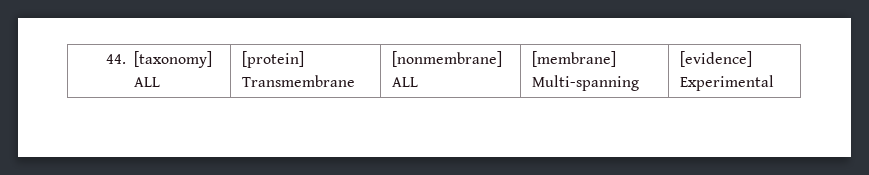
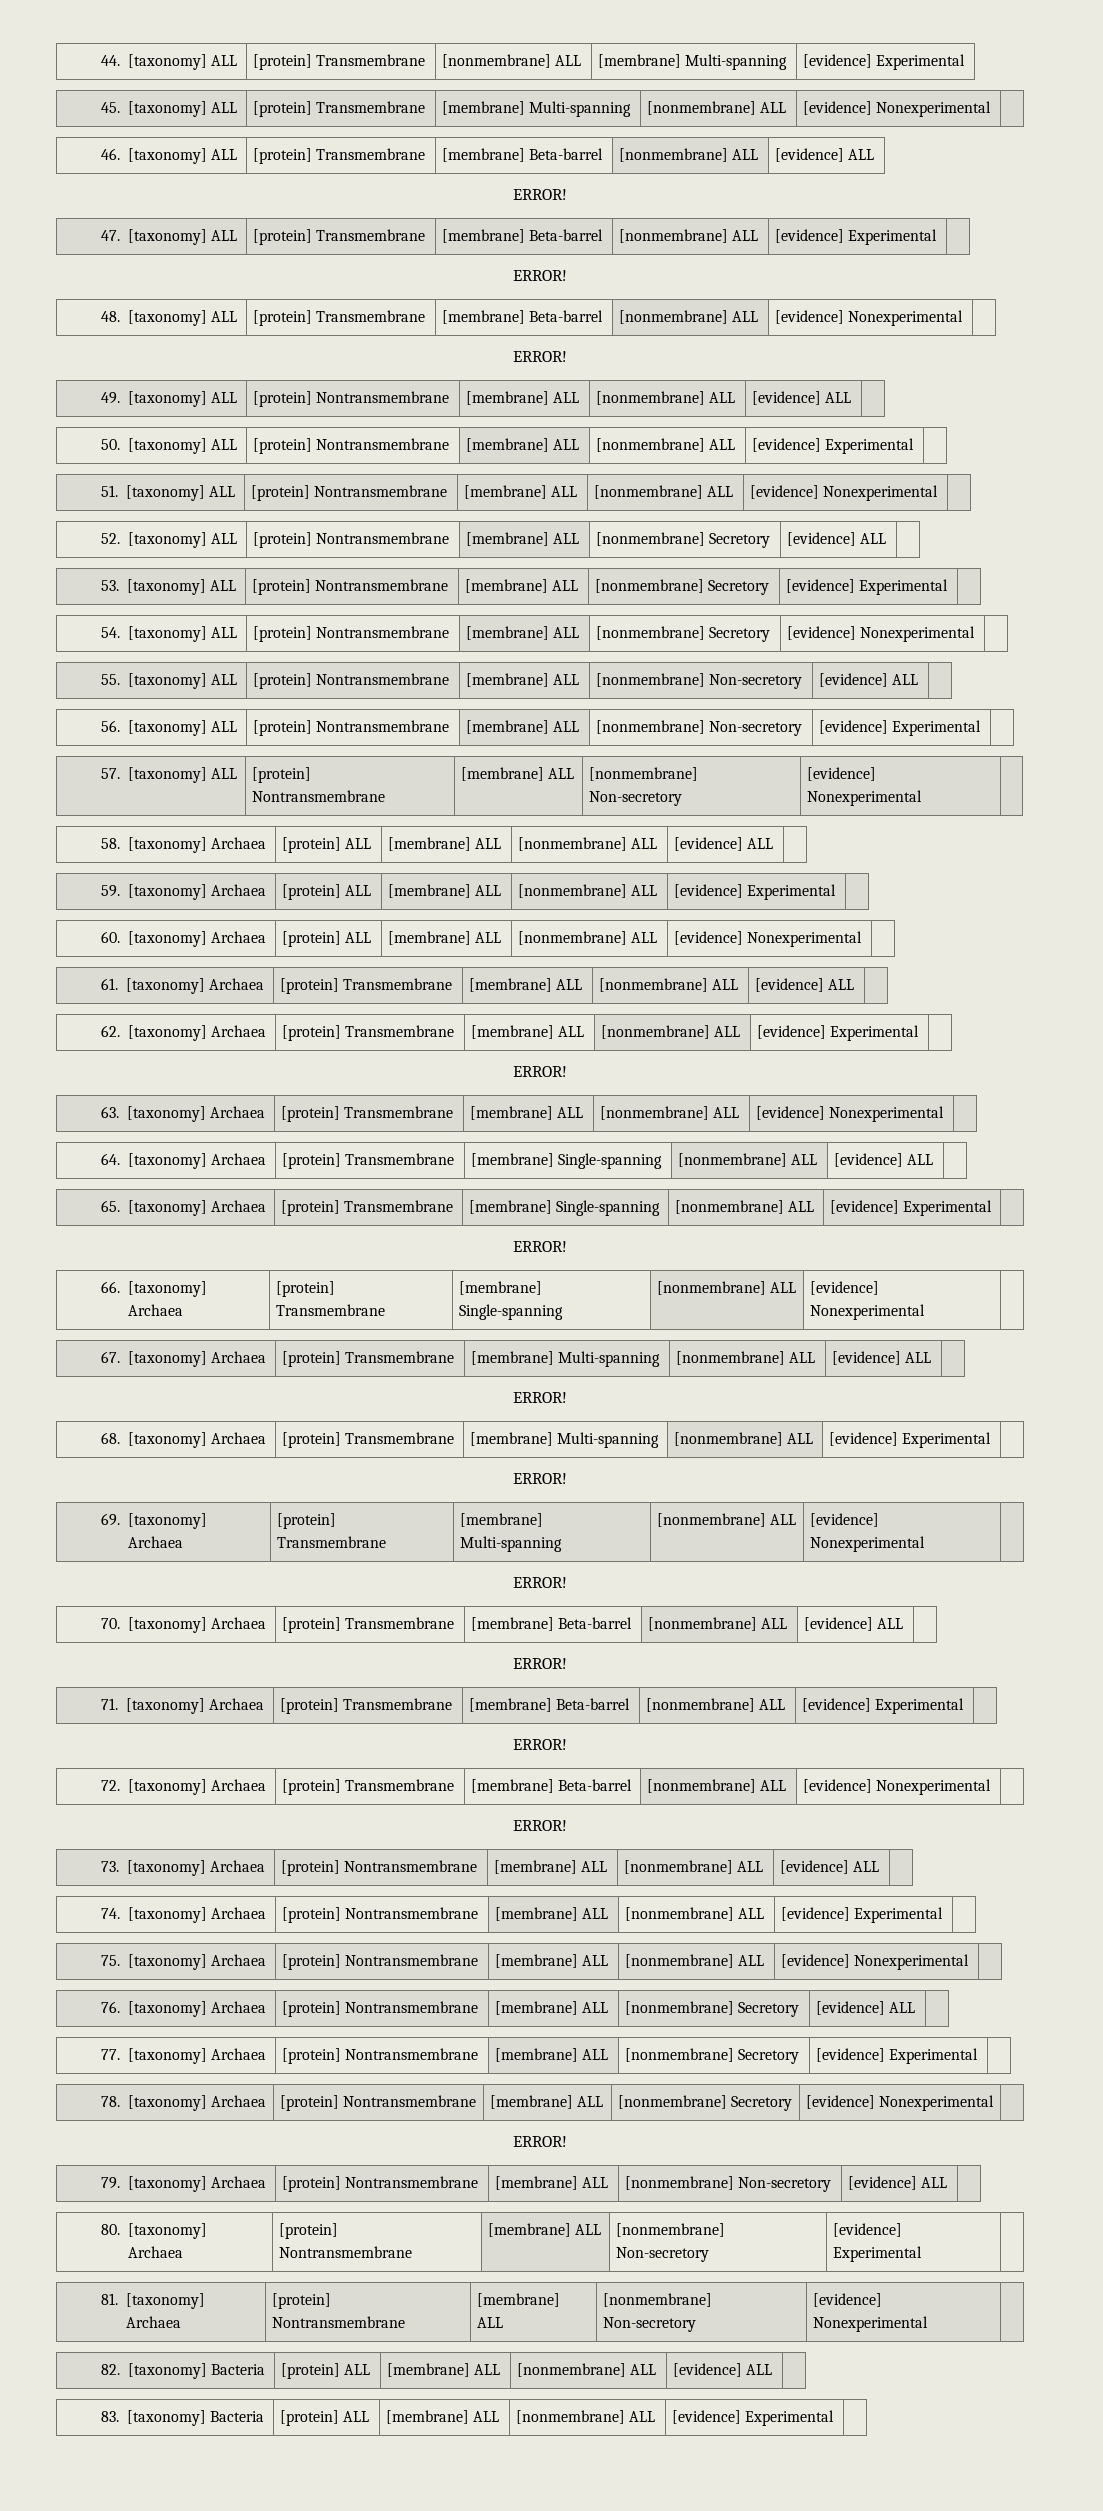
(774, 83) none -> [101,101,238,117] [253,101,426,117] [442,101,632,117] [647,101,787,115] [803,101,992,117] [101,148,238,164] [253,148,426,164] [442,148,604,162] [619,148,759,162] [775,148,875,162] [513,189,567,200] [101,229,238,245] [253,229,426,245] [442,229,604,243] [619,229,759,243] [775,229,938,245] [513,270,567,281] [101,310,238,326] [253,310,426,326] [442,310,604,324] [619,310,759,324] [775,310,964,326] [513,351,567,362] [101,391,238,407] [253,391,450,407] [466,391,580,405] [596,391,736,405] [752,391,852,405] [101,438,238,454] [253,438,450,454] [466,438,580,452] [596,438,736,452] [752,438,915,454] [101,485,236,501] [251,485,448,501] [464,485,578,499] [594,485,734,499] [750,485,939,501] [101,532,238,548] [253,532,450,548] [466,532,580,546] [596,532,771,548] [787,532,887,546] [101,579,237,595] [252,579,449,595] [465,579,579,593] [595,579,770,595] [786,579,949,595] [101,626,238,642] [253,626,450,642] [466,626,580,640] [596,626,771,642] [787,626,976,642] [101,673,238,689] [253,673,450,689] [466,673,580,687] [596,673,803,689] [819,673,919,687] [101,720,238,736] [253,720,450,736] [466,720,580,734] [596,720,803,736] [819,720,982,736] [101,767,238,783] [252,767,312,783] [252,790,386,802] [461,767,575,781] [589,767,699,781] [589,791,683,806] [807,767,877,781] [807,790,923,806] [101,837,267,853] [282,837,372,853] [388,837,502,851] [518,837,658,851] [674,837,774,851] [101,884,267,900] [282,884,372,900] [388,884,502,898] [518,884,658,898] [674,884,837,900] [101,931,267,947] [282,931,372,947] [388,931,502,945] [518,931,658,945] [674,931,863,947] [101,978,265,994] [280,978,453,994] [469,978,583,992] [599,978,739,992] [755,978,855,992] [101,1025,267,1041] [282,1025,455,1041] [471,1025,585,1039] [601,1025,741,1039] [757,1025,920,1041] [513,1066,567,1077] [101,1106,266,1122] [281,1106,454,1122] [470,1106,584,1120] [600,1106,740,1120] [756,1106,945,1122] [101,1153,267,1169] [282,1153,455,1169] [471,1153,663,1169] [678,1153,818,1167] [834,1153,934,1167] [101,1200,267,1216] [281,1200,454,1216] [469,1200,661,1216] [675,1200,815,1214] [830,1200,993,1216] [513,1241,567,1252] [101,1281,208,1297] [128,1304,184,1316] [276,1281,336,1297] [276,1304,386,1316] [459,1281,543,1295] [459,1304,564,1320] [657,1281,797,1295] [810,1281,880,1295] [810,1304,926,1320] [101,1351,267,1367] [282,1351,455,1367] [471,1351,661,1367] [676,1351,816,1365] [832,1351,932,1365] [513,1392,567,1403] [101,1432,267,1448] [282,1432,455,1448] [470,1432,660,1448] [674,1432,814,1446] [829,1432,992,1448] [513,1473,567,1484] [101,1513,208,1529] [128,1536,184,1548] [277,1513,337,1529] [277,1536,387,1548] [460,1513,544,1527] [460,1536,563,1552] [657,1513,797,1527] [810,1513,880,1527] [810,1536,926,1552] [513,1577,567,1588] [101,1617,267,1633] [282,1617,455,1633] [471,1617,633,1631] [648,1617,788,1631] [804,1617,904,1631] [513,1658,567,1669] [101,1698,265,1714] [280,1698,453,1714] [469,1698,631,1712] [646,1698,786,1712] [802,1698,965,1714] [513,1739,567,1750] [101,1779,267,1795] [282,1779,455,1795] [471,1779,633,1793] [647,1779,787,1793] [803,1779,992,1795] [513,1820,567,1831] [101,1860,266,1876] [281,1860,478,1876] [494,1860,608,1874] [624,1860,764,1874] [780,1860,880,1874] [101,1907,267,1923] [282,1907,479,1923] [495,1907,609,1921] [625,1907,765,1921] [781,1907,944,1923] [101,1954,267,1970] [282,1954,479,1970] [495,1954,609,1968] [625,1954,765,1968] [781,1954,970,1970] [101,2001,267,2017] [282,2001,479,2017] [495,2001,609,2015] [625,2001,800,2017] [816,2001,916,2015] [101,2048,267,2064] [282,2048,479,2064] [495,2048,609,2062] [625,2048,800,2064] [816,2048,979,2064] [101,2095,267,2111] [280,2095,477,2111] [490,2095,604,2109] [618,2095,793,2111] [806,2095,995,2111] [513,2136,567,2147] [101,2176,267,2192] [282,2176,479,2192] [495,2176,609,2190] [625,2176,832,2192] [848,2176,948,2190] [101,2223,208,2239] [128,2246,184,2258] [279,2223,339,2239] [279,2246,413,2258] [488,2223,602,2237] [616,2223,726,2237] [616,2247,710,2262] [833,2223,903,2237] [833,2246,923,2262] [101,2293,206,2309] [126,2316,182,2328] [272,2293,332,2309] [272,2316,406,2328] [477,2293,561,2307] [477,2317,504,2328] [603,2293,713,2307] [603,2317,697,2332] [813,2293,883,2307] [813,2316,929,2332] [101,2363,266,2379] [281,2363,371,2379] [387,2363,501,2377] [517,2363,657,2377] [673,2363,773,2377] [101,2410,265,2426] [280,2410,370,2426] [386,2410,500,2424] [516,2410,656,2424] [672,2410,835,2426] // 45. [taxonomy] ALL | [protein] Transmembrane | [membrane] Multi-spanning | [nonmembrane] ALL | [evidence] Nonexperimental | // 46. [taxonomy] ALL | [protein] Transmembrane | [membrane] Beta-barrel | [nonmembrane] ALL | [evidence] ALL // ERROR! // 47. [taxonomy] ALL | [protein] Transmembrane | [membrane] Beta-barrel | [nonmembrane] ALL | [evidence] Experimental | // ERROR! // 48. [taxonomy] ALL | [protein] Transmembrane | [membrane] Beta-barrel | [nonmembrane] ALL | [evidence] Nonexperimental | // ERROR! // 49. [taxonomy] ALL | [protein] Nontransmembrane | [membrane] ALL | [nonmembrane] ALL | [evidence] ALL | // 50. [taxonomy] ALL | [protein] Nontransmembrane | [membrane] ALL | [nonmembrane] ALL | [evidence] Experimental | // 51. [taxonomy] ALL | [protein] Nontransmembrane | [membrane] ALL | [nonmembrane] ALL | [evidence] Nonexperimental | // 52. [taxonomy] ALL | [protein] Nontransmembrane | [membrane] ALL | [nonmembrane] Secretory | [evidence] ALL | // 53. [taxonomy] ALL | [protein] Nontransmembrane | [membrane] ALL | [nonmembrane] Secretory | [evidence] Experimental | // 54. [taxonomy] ALL | [protein] Nontransmembrane | [membrane] ALL | [nonmembrane] Secretory | [evidence] Nonexperimental | // 55. [taxonomy] ALL | [protein] Nontransmembrane | [membrane] ALL | [nonmembrane] Non-secretory | [evidence] ALL | // 56. [taxonomy] ALL | [protein] Nontransmembrane | [membrane] ALL | [nonmembrane] Non-secretory | [evidence] Experimental | // 57. [taxonomy] ALL | [protein] Nontransmembrane | [membrane] ALL | [nonmembrane] Non-secretory | [evidence] Nonexperimental | // 58. [taxonomy] Archaea | [protein] ALL | [membrane] ALL | [nonmembrane] ALL | [evidence] ALL | // 59. [taxonomy] Archaea | [protein] ALL | [membrane] ALL | [nonmembrane] ALL | [evidence] Experimental | // 60. [taxonomy] Archaea | [protein] ALL | [membrane] ALL | [nonmembrane] ALL | [evidence] Nonexperimental | // 61. [taxonomy] Archaea | [protein] Transmembrane | [membrane] ALL | [nonmembrane] ALL | [evidence] ALL | // 62. [taxonomy] Archaea | [protein] Transmembrane | [membrane] ALL | [nonmembrane] ALL | [evidence] Experimental | // ERROR! // 63. [taxonomy] Archaea | [protein] Transmembrane | [membrane] ALL | [nonmembrane] ALL | [evidence] Nonexperimental | // 64. [taxonomy] Archaea | [protein] Transmembrane | [membrane] Single-spanning | [nonmembrane] ALL | [evidence] ALL | // 65. [taxonomy] Archaea | [protein] Transmembrane | [membrane] Single-spanning | [nonmembrane] ALL | [evidence] Experimental | // ERROR! // 66. [taxonomy] Archaea | [protein] Transmembrane | [membrane] Single-spanning | [nonmembrane] ALL | [evidence] Nonexperimental | // 67. [taxonomy] Archaea | [protein] Transmembrane | [membrane] Multi-spanning | [nonmembrane] ALL | [evidence] ALL | // ERROR! // 68. [taxonomy] Archaea | [protein] Transmembrane | [membrane] Multi-spanning | [nonmembrane] ALL | [evidence] Experimental | // ERROR! // 69. [taxonomy] Archaea | [protein] Transmembrane | [membrane] Multi-spanning | [nonmembrane] ALL | [evidence] Nonexperimental | // ERROR! // 70. [taxonomy] Archaea | [protein] Transmembrane | [membrane] Beta-barrel | [nonmembrane] ALL | [evidence] ALL | // ERROR! // 71. [taxonomy] Archaea | [protein] Transmembrane | [membrane] Beta-barrel | [nonmembrane] ALL | [evidence] Experimental | // ERROR! // 72. [taxonomy] Archaea | [protein] Transmembrane | [membrane] Beta-barrel | [nonmembrane] ALL | [evidence] Nonexperimental | // ERROR! // 73. [taxonomy] Archaea | [protein] Nontransmembrane | [membrane] ALL | [nonmembrane] ALL | [evidence] ALL | // 74. [taxonomy] Archaea | [protein] Nontransmembrane | [membrane] ALL | [nonmembrane] ALL | [evidence] Experimental | // 75. [taxonomy] Archaea | [protein] Nontransmembrane | [membrane] ALL | [nonmembrane] ALL | [evidence] Nonexperimental | // 76. [taxonomy] Archaea | [protein] Nontransmembrane | [membrane] ALL | [nonmembrane] Secretory | [evidence] ALL | // 77. [taxonomy] Archaea | [protein] Nontransmembrane | [membrane] ALL | [nonmembrane] Secretory | [evidence] Experimental | // 78. [taxonomy] Archaea | [protein] Nontransmembrane | [membrane] ALL | [nonmembrane] Secretory | [evidence] Nonexperimental | // ERROR! // 79. [taxonomy] Archaea | [protein] Nontransmembrane | [membrane] ALL | [nonmembrane] Non-secretory | [evidence] ALL | // 80. [taxonomy] Archaea | [protein] Nontransmembrane | [membrane] ALL | [nonmembrane] Non-secretory | [evidence] Experimental | // 81. [taxonomy] Archaea | [protein] Nontransmembrane | [membrane] ALL | [nonmembrane] Non-secretory | [evidence] Nonexperimental | // 82. [taxonomy] Bacteria | [protein] ALL | [membrane] ALL | [nonmembrane] ALL | [evidence] ALL | // 83. [taxonomy] Bacteria | [protein] ALL | [membrane] ALL | [nonmembrane] ALL | [evidence] Experimental |

